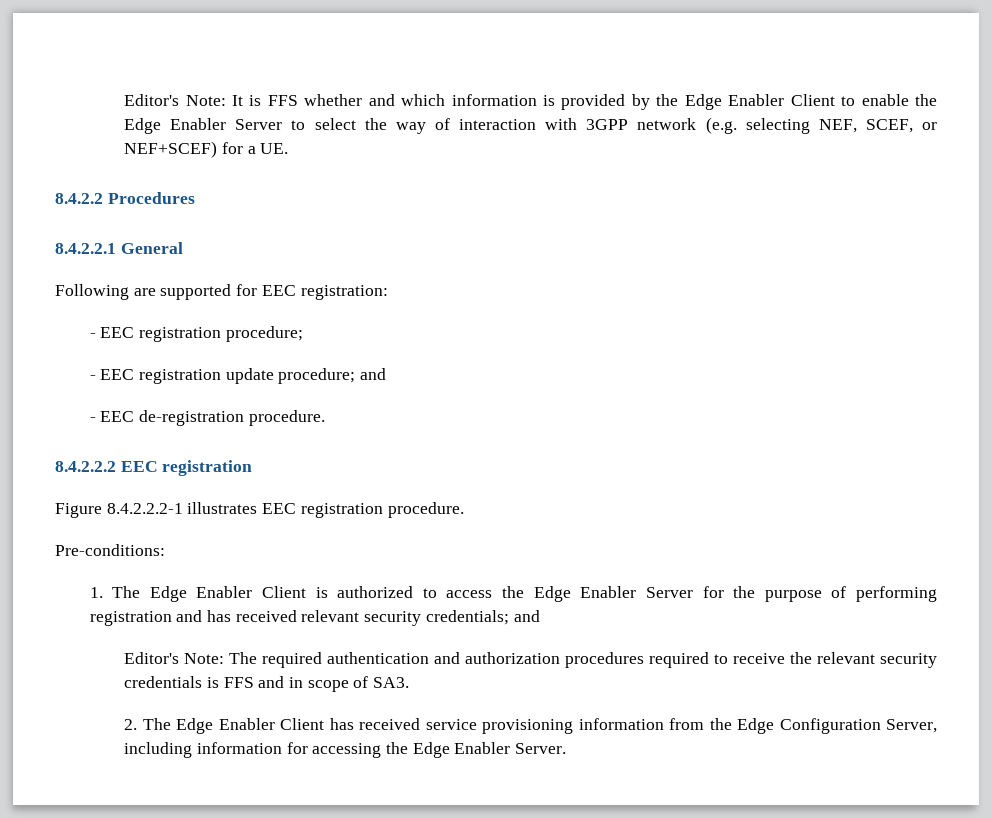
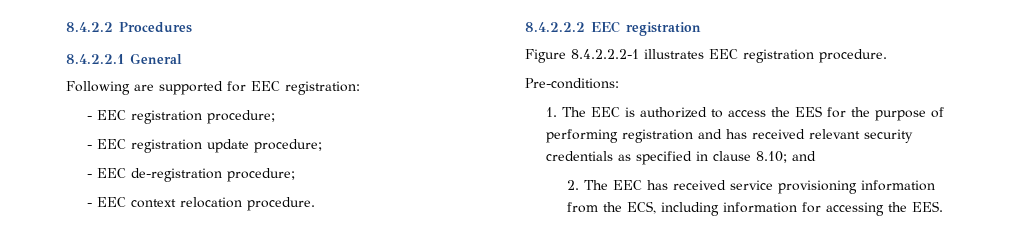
[124,94,937,110] [124,117,938,134] [124,141,289,158] Editor's Note: It is FFS whether and which information is provided by the Edge Enabler Client to enable the Edge Enabler Server to select the way of interaction with 3GPP network (e.g. selecting NEF, SCEF, or NEF+SCEF) for a UE. // -> (66, 27) none
[360,368,387,380] and -> (323, 146) none
(244, 418) none -> [227,168,296,182] [87,197,243,208] procedure; // - EEC context relocation
[149,586,307,602] Edge Enabler Client -> [591,107,621,117] EEC
[533,586,693,602] Edge Enabler Server -> [795,106,823,117] EES
[425,610,540,625] [124,652,938,668] [124,676,410,692] credentials; and // Editor's Note: The required authentication and authorization procedures required to receive the relevant security credentials is FFS and in scope of SA3. -> [546,151,817,165] credentials as specified in clause 8.10; and
[176,718,325,734] Edge Enabler Client -> [613,180,643,190] EEC
[737,718,938,734] Edge Configuration Server, -> [627,201,657,214] ECS,
[412,742,567,758] Edge Enabler Server. -> [912,201,944,212] EES.

